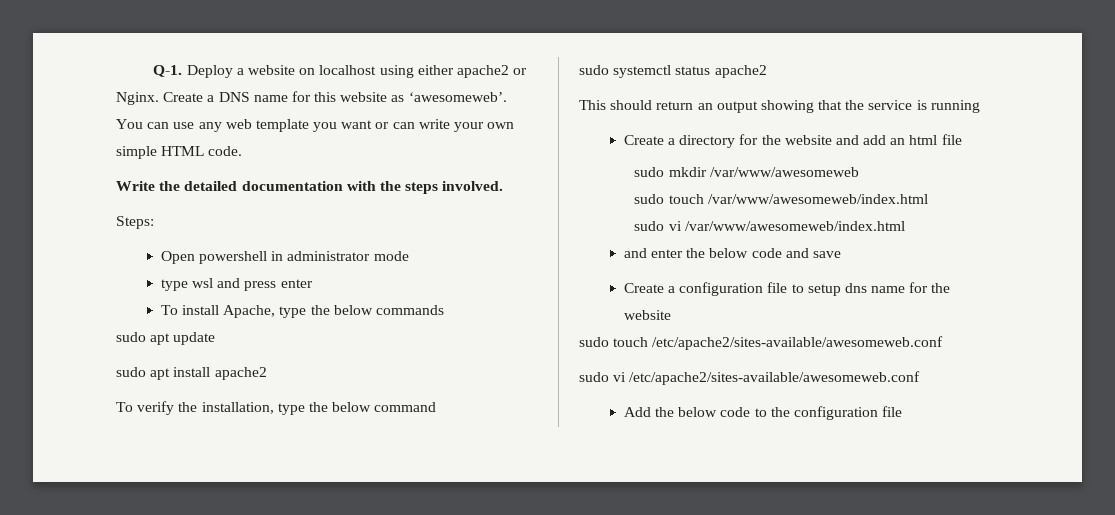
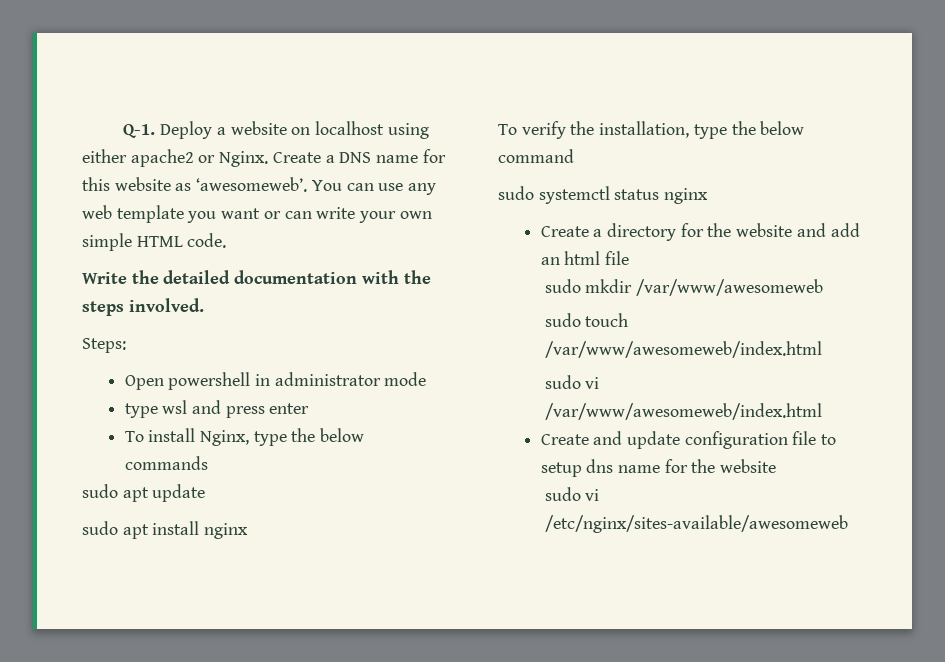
[223,305,276,318] Apache, -> [199,430,249,446] Nginx,
[214,367,267,380] apache2 -> [204,523,249,539] nginx
[714,65,767,78] [579,100,980,113] apache2 // This should return an output showing that the service is running -> [664,188,709,204] nginx
[623,248,841,258] [623,283,675,293] and enter the below code and save // Create a -> [540,431,680,449] Create and update
[579,336,944,350] [579,371,921,385] [623,406,903,420] // sudo touch /etc/apache2/sites-available/awesomeweb.conf // sudo vi /etc/apache2/sites-available/awesomeweb.conf // Add the below code to the configuration file -> [544,487,600,501] [544,515,848,533] // sudo vi /etc/nginx/sites-available/awesomeweb

